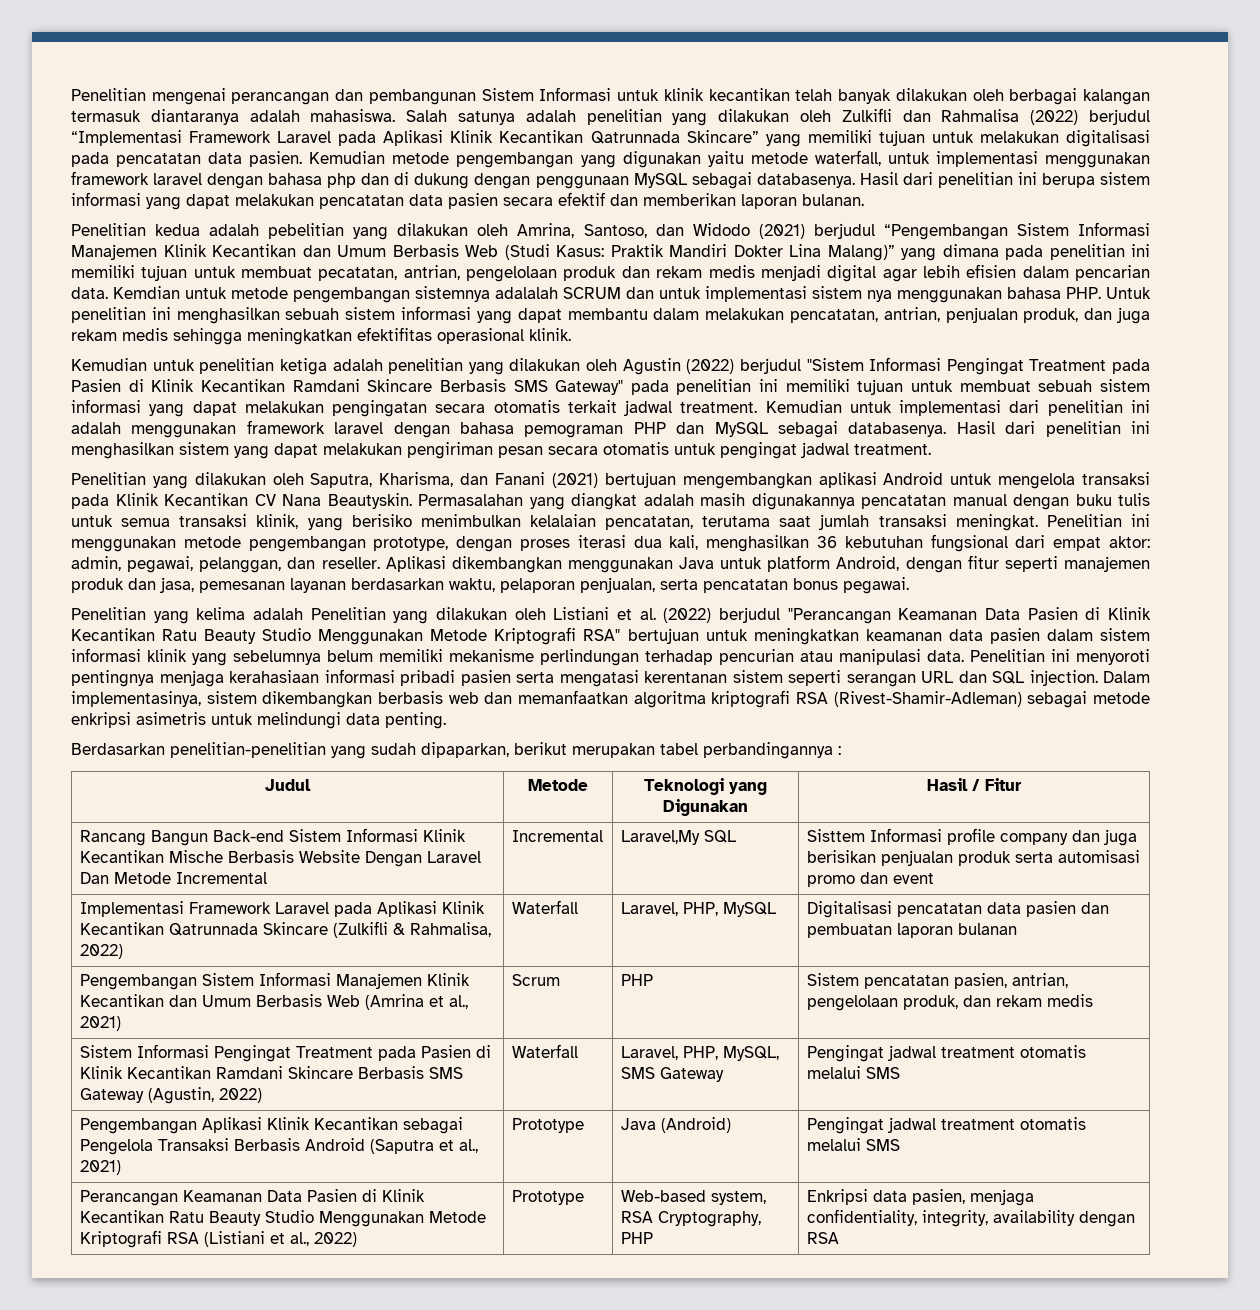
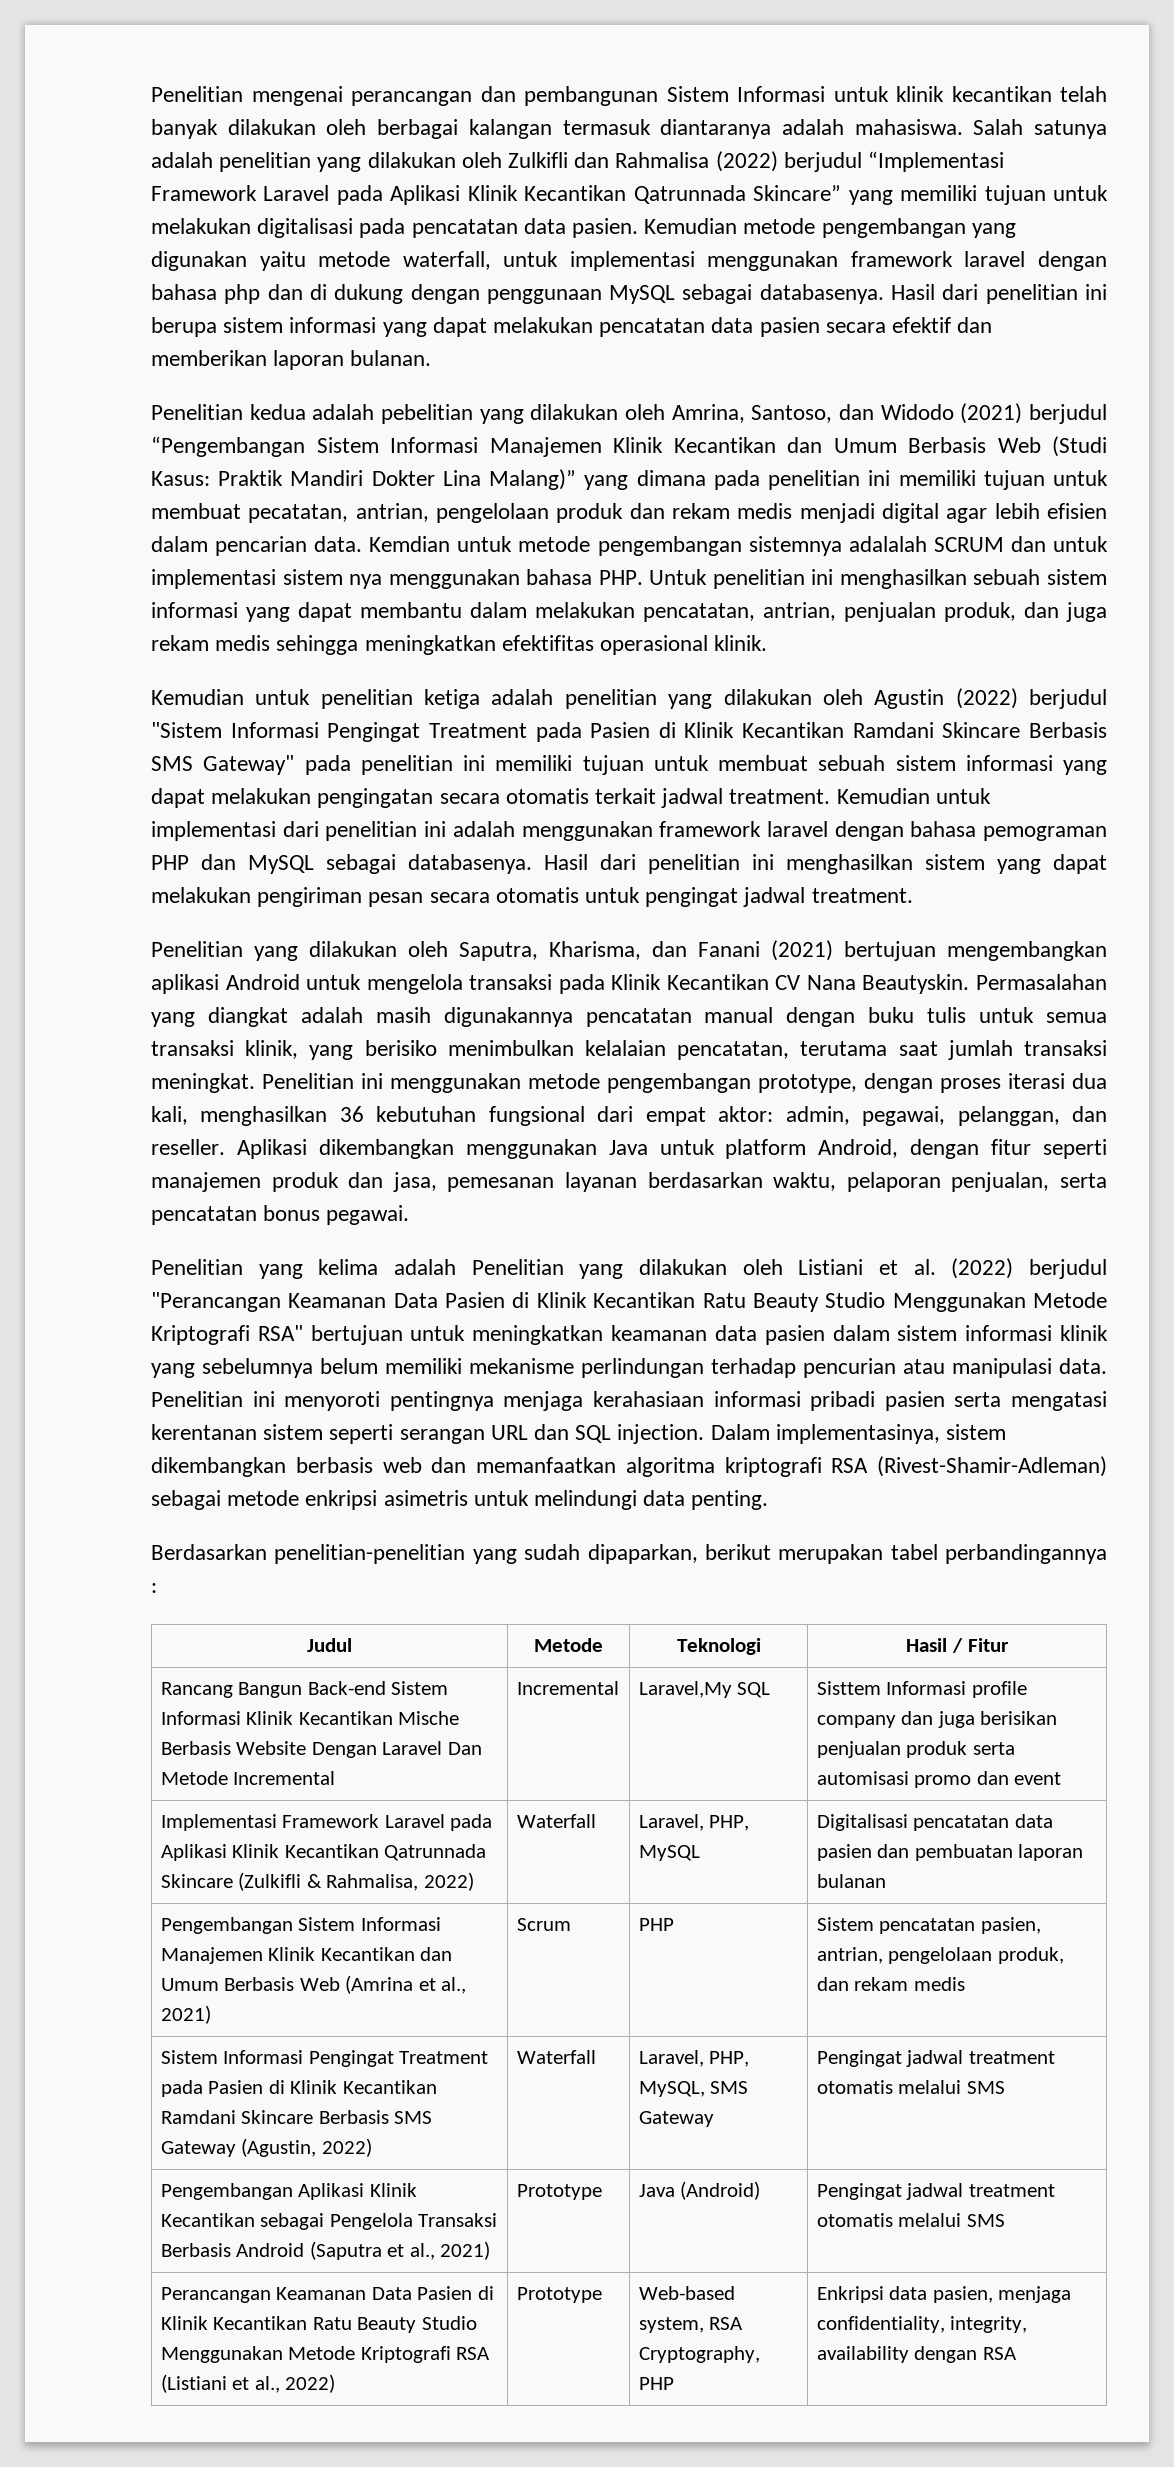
[729,782,767,795] [663,799,748,816] yang Digunakan -> (761, 1646) none

